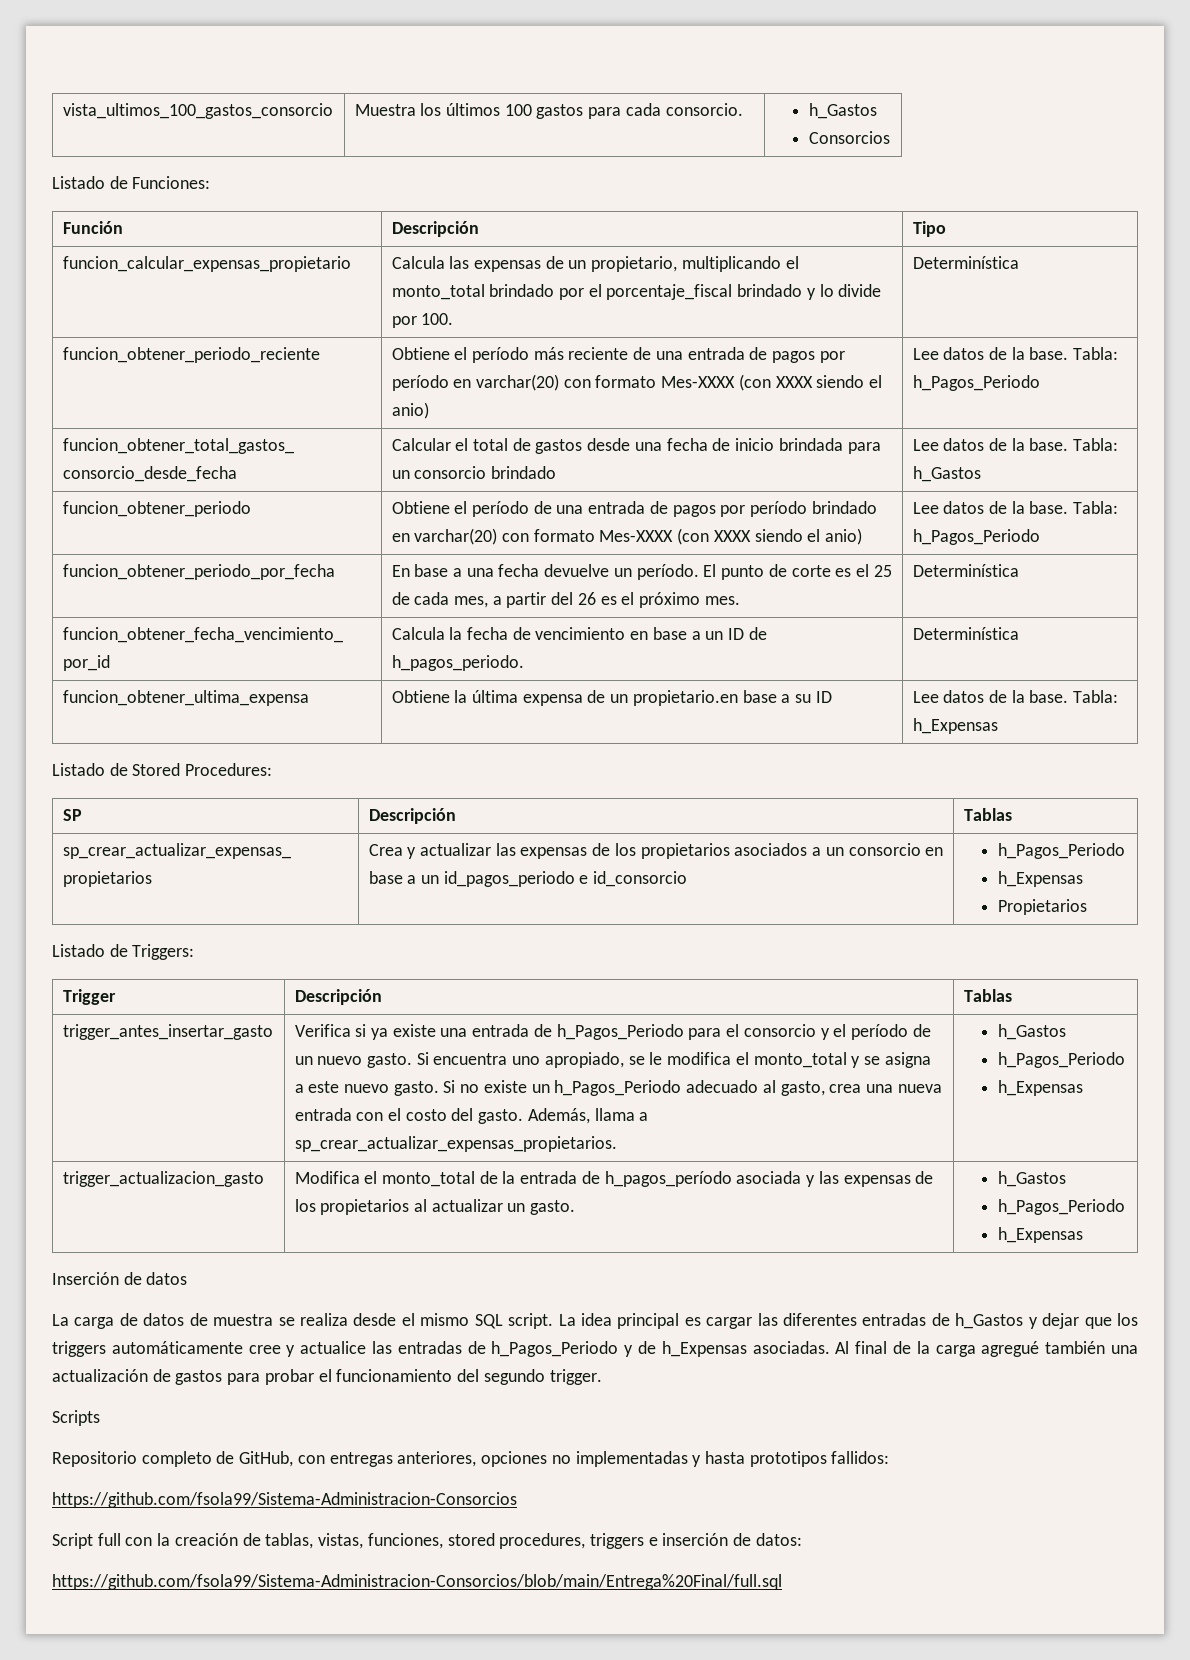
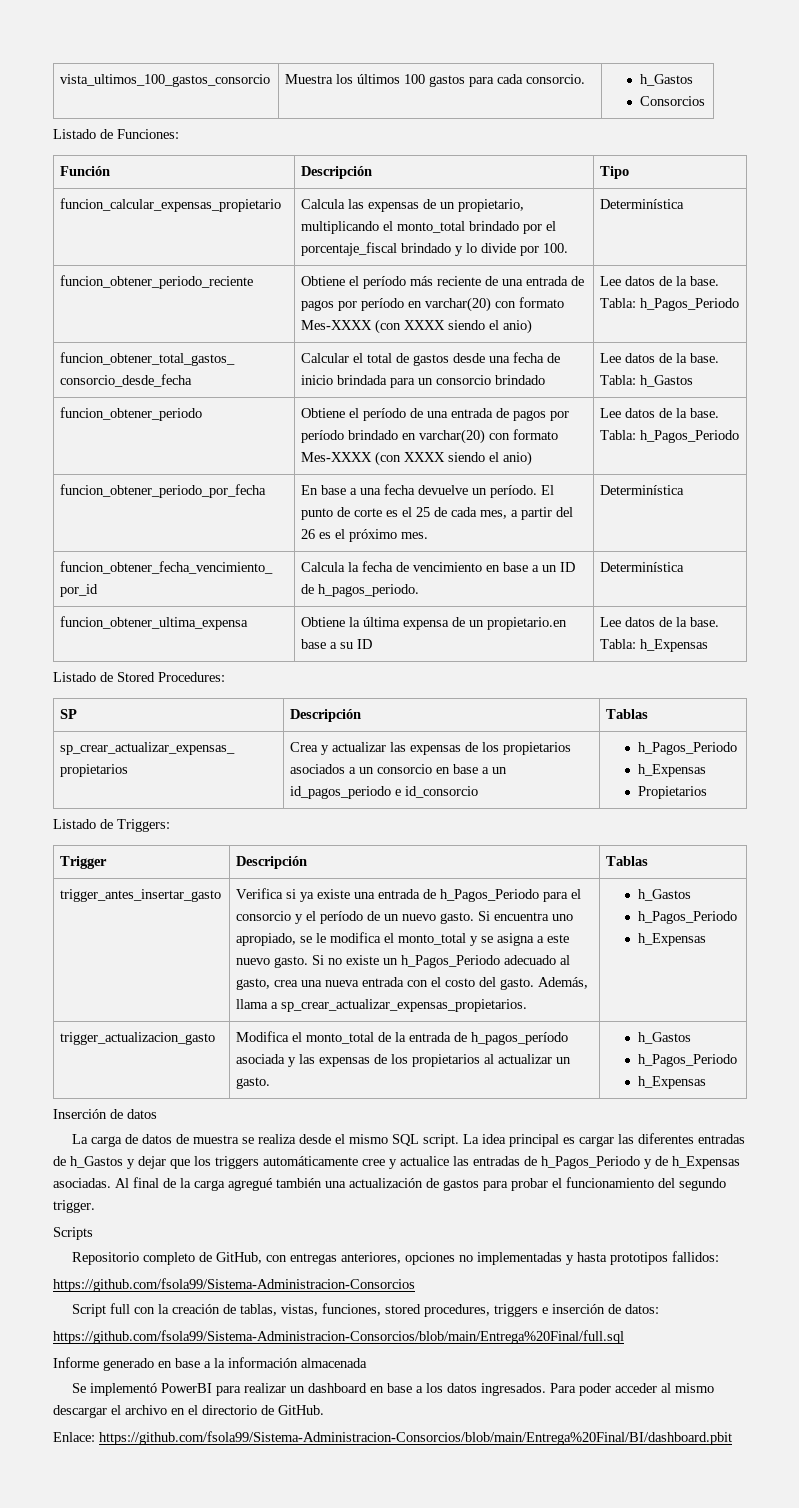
(782, 1582) none -> [53,1357,367,1371] [72,1383,715,1396] [53,1405,324,1418] [53,1431,732,1445] // Informe generado en base a la información almacenada // Se implementó PowerBI para realizar un dashboard en base a los datos ingresados. Para poder acceder al mismo descargar el archivo en el directorio de GitHub. // Enlace: https://github.com/fsola99/Sistema-Administracion-Consorcios/blob/main/Entrega%20Final/BI/dashboard.pbit

